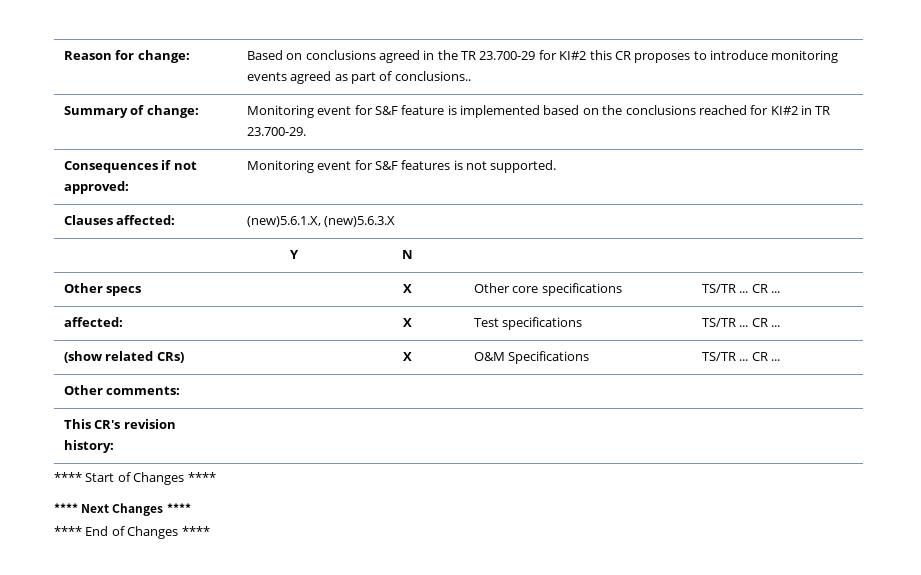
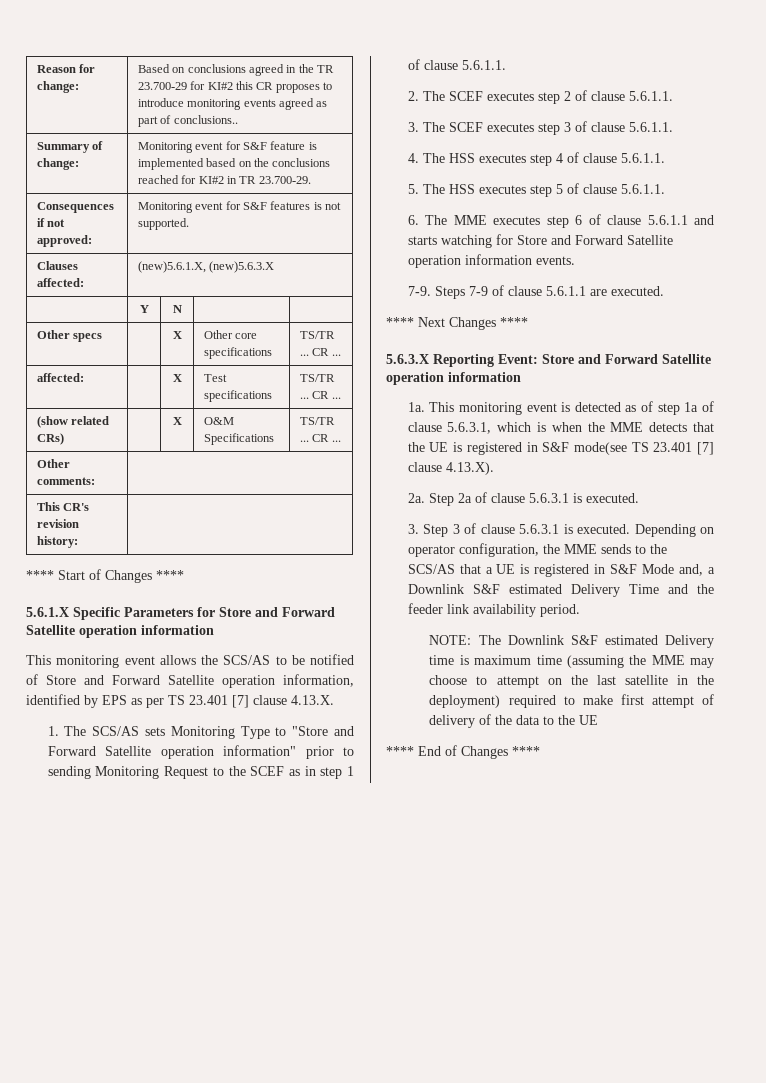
[54,503,191,516] **** Next Changes **** -> [26,607,335,620] [26,625,214,638] [26,654,354,668] [26,674,354,688] [26,694,334,708] [47,726,354,739] [47,745,354,759] [47,766,354,779] [407,59,506,70] [407,90,673,104] [407,121,673,135] [407,152,665,166] [407,183,665,197] [407,214,714,228] [407,234,673,248] [407,254,575,268] [407,285,664,299] [386,317,528,330] [386,354,711,367] [386,372,521,385] [407,401,714,415] [407,422,714,434] [407,442,714,455] [407,462,494,475] [407,492,639,506] [407,523,714,537] [407,543,667,557] [407,564,715,577] [407,584,714,597] [407,603,580,617] [429,635,714,648] [429,655,714,668] [429,675,714,688] [429,694,714,708] [429,714,599,728] 5.6.1.X Specific Parameters for Store and Forward Satellite operation information // This monitoring event allows the SCS/AS to be notified of Store and Forward Satellite operation information, identified by EPS as per TS 23.401 [7] clause 4.13.X. // 1. The SCS/AS sets Monitoring Type to "Store and Forward Satellite operation information" prior to sending Monitoring Request to the SCEF as in step 1 of clause 5.6.1.1. // 2. The SCEF executes step 2 of clause 5.6.1.1. // 3. The SCEF executes step 3 of clause 5.6.1.1. // 4. The HSS executes step 4 of clause 5.6.1.1. // 5. The HSS executes step 5 of clause 5.6.1.1. // 6. The MME executes step 6 of clause 5.6.1.1 and starts watching for Store and Forward Satellite operation information events. // 7-9. Steps 7-9 of clause 5.6.1.1 are executed. // **** Next Changes **** // 5.6.3.X Reporting Event: Store and Forward Satellite operation information // 1a. This monitoring event is detected as of step 1a of clause 5.6.3.1, which is when the MME detects that the UE is registered in S&F mode(see TS 23.401 [7] clause 4.13.X). // 2a. Step 2a of clause 5.6.3.1 is executed. // 3. Step 3 of clause 5.6.3.1 is executed. Depending on operator configuration, the MME sends to the SCS/AS that a UE is registered in S&F Mode and, a Downlink S&F estimated Delivery Time and the feeder link availability period. // NOTE: The Downlink S&F estimated Delivery time is maximum time (assuming the MME may choose to attempt on the last satellite in the deployment) required to make first attempt of delivery of the data to the UE

